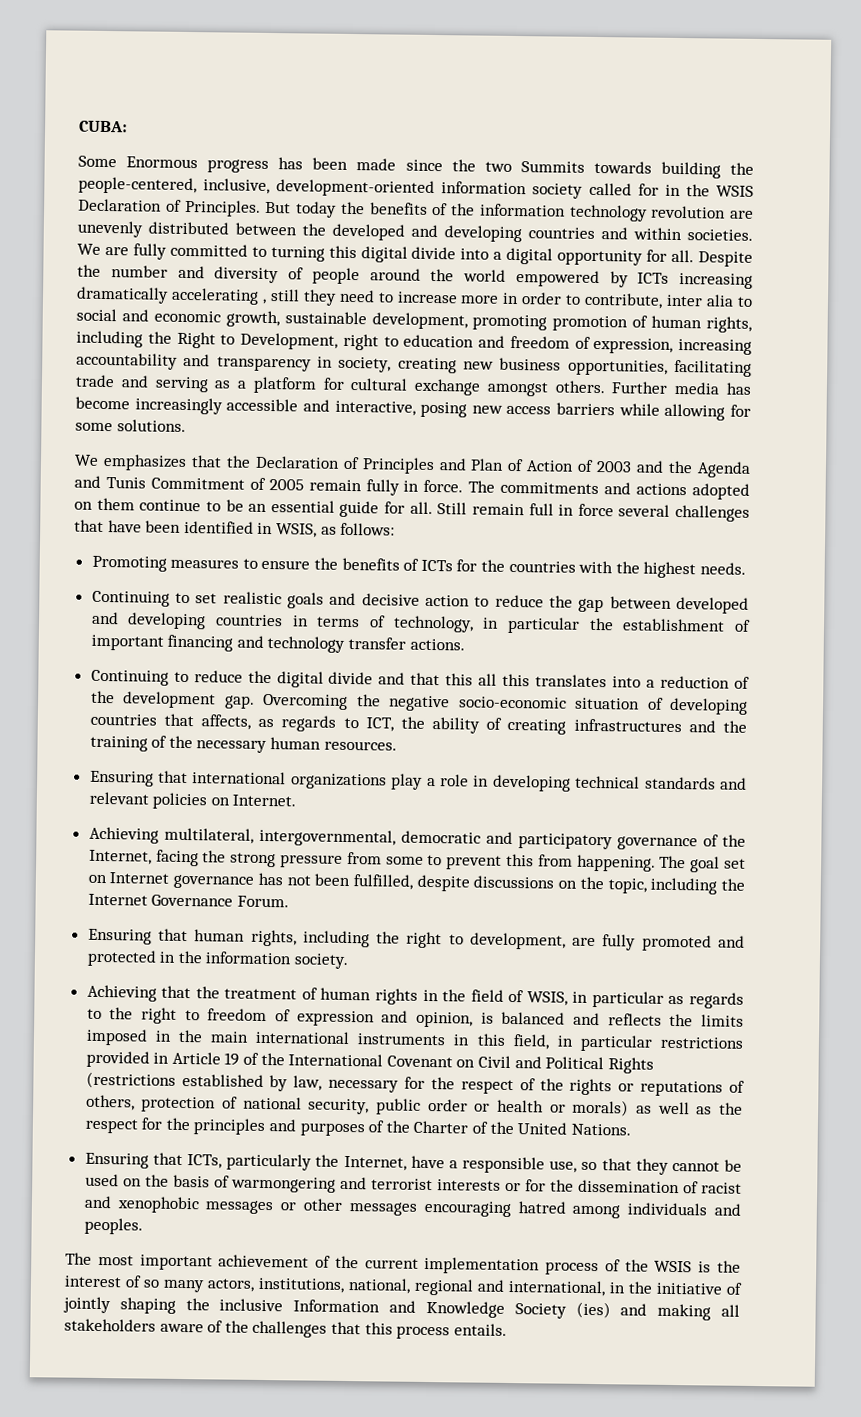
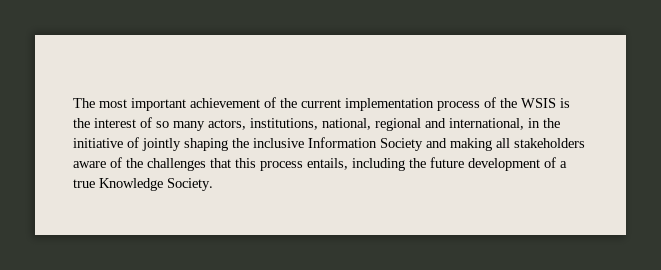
[79,120,128,133] [78,155,754,179] [78,176,754,199] [78,198,754,222] [77,220,753,243] [77,243,753,267] [77,264,753,289] [76,286,753,309] [76,308,752,333] [76,330,752,355] [76,352,752,377] [75,374,752,397] [75,396,751,421] [75,419,186,432] [74,453,751,478] [74,475,750,500] [74,497,750,522] [74,519,396,538] [91,555,746,579] [91,590,749,614] [91,611,751,634] [90,634,465,653] [90,669,750,689] [90,690,748,715] [89,713,747,735] [89,735,397,754] [89,770,747,792] [88,791,297,810] [88,826,746,851] [88,849,747,873] [87,872,745,895] [87,893,289,908] [87,928,745,952] [86,949,349,970] [86,984,744,1009] [86,1007,744,1028] [85,1028,743,1052] [85,1050,654,1074] [85,1071,745,1097] [85,1094,743,1117] [84,1117,631,1137] [84,1152,742,1175] [84,1173,742,1194] [83,1195,741,1219] [83,1217,143,1235] CUBA: // Some Enormous progress has been made since the two Summits towards building the people-centered, inclusive, development-oriented information society called for in the WSIS Declaration of Principles. But today the benefits of the information technology revolution are unevenly distributed between the developed and developing countries and within societies. We are fully committed to turning this digital divide into a digital opportunity for all. Despite the number and diversity of people around the world empowered by ICTs increasing dramatically accelerating , still they need to increase more in order to contribute, inter alia to social and economic growth, sustainable development, promoting promotion of human rights, including the Right to Development, right to education and freedom of expression, increasing accountability and transparency in society, creating new business opportunities, facilitating trade and serving as a platform for cultural exchange amongst others. Further media has become increasingly accessible and interactive, posing new access barriers while allowing for some solutions. // We emphasizes that the Declaration of Principles and Plan of Action of 2003 and the Agenda and Tunis Commitment of 2005 remain fully in force. The commitments and actions adopted on them continue to be an essential guide for all. Still remain full in force several challenges that have been identified in WSIS, as follows: // Promoting measures to ensure the benefits of ICTs for the countries with the highest needs. // Continuing to set realistic goals and decisive action to reduce the gap between developed and developing countries in terms of technology, in particular the establishment of important financing and technology transfer actions. // Continuing to reduce the digital divide and that this all this translates into a reduction of the development gap. Overcoming the negative socio-economic situation of developing countries that affects, as regards to ICT, the ability of creating infrastructures and the training of the necessary human resources. // Ensuring that international organizations play a role in developing technical standards and relevant policies on Internet. // Achieving multilateral, intergovernmental, democratic and participatory governance of the Internet, facing the strong pressure from some to prevent this from happening. The goal set on Internet governance has not been fulfilled, despite discussions on the topic, including the Internet Governance Forum. // Ensuring that human rights, including the right to development, are fully promoted and protected in the information society. // Achieving that the treatment of human rights in the field of WSIS, in particular as regards to the right to freedom of expression and opinion, is balanced and reflects the limits imposed in the main international instruments in this field, in particular restrictions provided in Article 19 of the International Covenant on Civil and Political Rights (restrictions established by law, necessary for the respect of the rights or reputations of others, protection of national security, public order or health or morals) as well as the respect for the principles and purposes of the Charter of the United Nations. // Ensuring that ICTs, particularly the Internet, have a responsible use, so that they cannot be used on the basis of warmongering and terrorist interests or for the dissemination of racist and xenophobic messages or other messages encouraging hatred among individuals and peoples. // -> (73, 103) none
[389,1300,611,1319] and Knowledge Society (ies) -> [380,138,423,151] Society
[453,1323,507,1336] entails. -> [307,157,567,171] [73,178,213,191] entails, including the future development of a true Knowledge Society.

